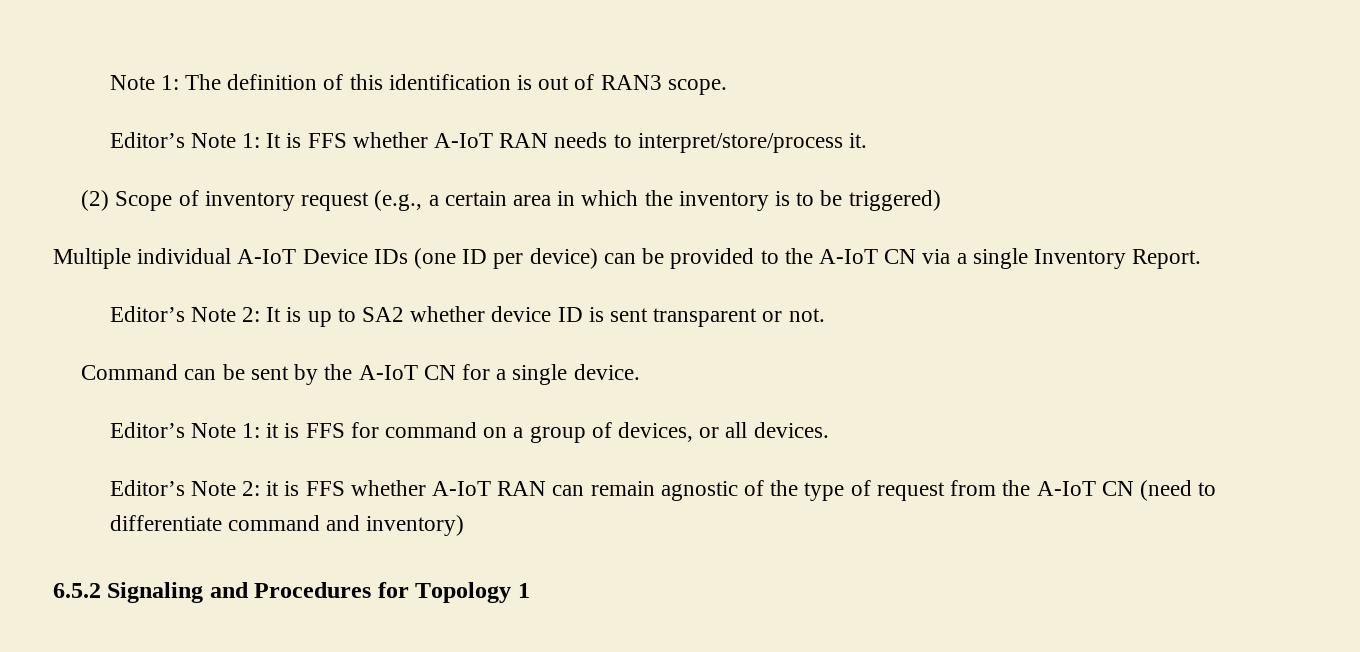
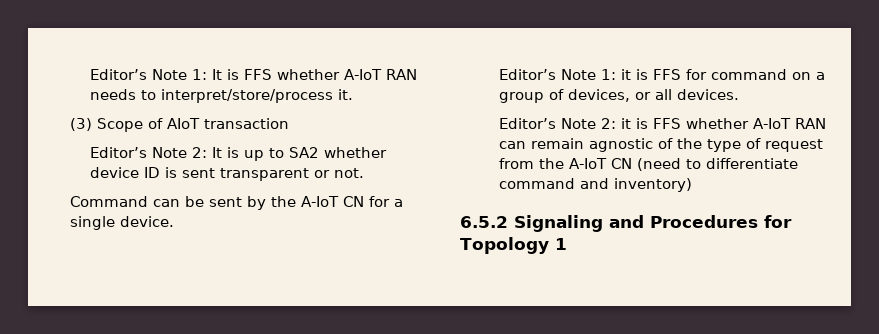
[109,74,727,95] Note 1: The definition of this identification is out of RAN3 scope. // -> (89, 74) none
[81,190,110,211] (2) -> [70,118,93,131] (3)
[204,190,941,211] [53,248,1202,269] inventory request (e.g., a certain area in which the inventory is to be triggered) // Multiple individual A-IoT Device IDs (one ID per device) can be provided to the A-IoT CN via a single Inventory Report. -> [167,118,290,129] AIoT transaction

